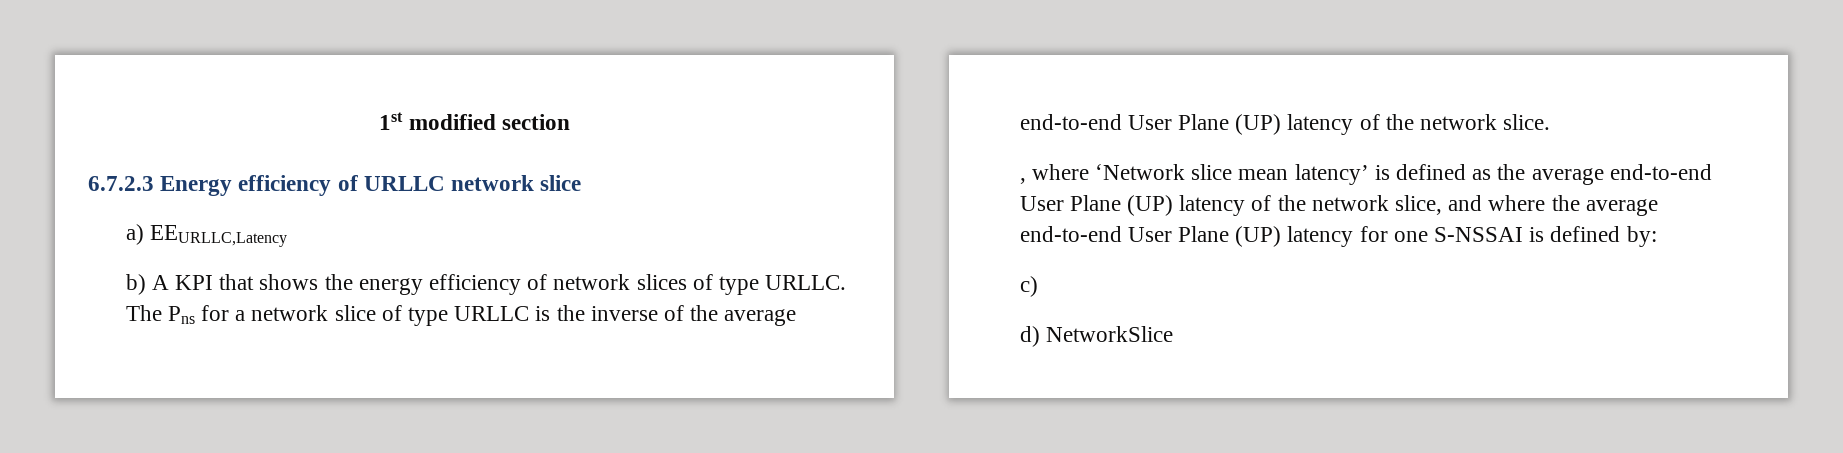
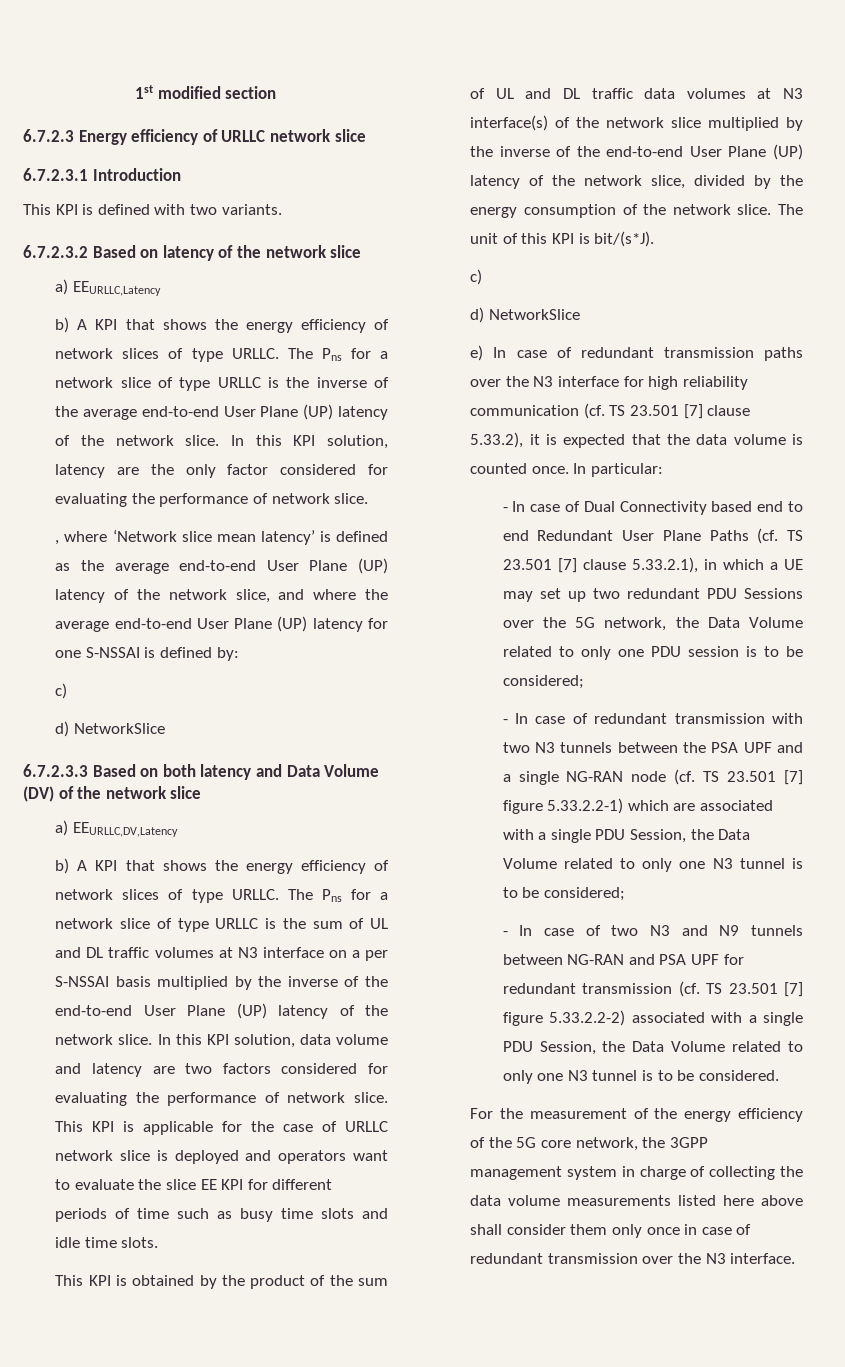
(582, 183) none -> [23,168,181,181] [23,204,282,215] [23,245,362,261] // 6.7.2.3.1 Introduction // This KPI is defined with two variants. // 6.7.2.3.2 Based on latency of the network slice
(1551, 122) none -> [230,435,388,449] [55,464,388,478] [55,493,369,507] In this KPI solution, latency are the only factor considered for evaluating the performance of network slice.
(1173, 334) none -> [23,764,380,780] [23,786,202,802] [55,820,178,837] [55,858,389,874] [55,889,388,903] [55,918,388,932] [55,947,388,961] [55,976,389,990] [55,1003,388,1019] [55,1034,389,1048] [55,1063,388,1077] [55,1092,388,1106] [55,1121,388,1135] [55,1150,388,1164] [55,1179,333,1190] [55,1208,388,1222] [55,1237,159,1248] [55,1275,388,1289] [470,88,803,99] [470,115,803,131] [470,144,803,160] [470,175,803,189] [470,204,803,218] [470,231,655,247] [470,269,483,285] [470,307,580,323] [470,345,803,361] [470,376,748,390] [470,403,751,419] [470,432,803,448] [470,463,664,477] [502,501,803,515] [502,528,803,544] [502,557,803,573] [502,588,803,602] [502,617,803,631] [502,646,803,660] [502,675,584,689] [502,713,803,724] [502,742,803,753] [502,769,803,785] [502,798,773,814] [502,829,751,843] [502,858,803,872] [502,887,625,901] [502,925,803,936] [502,954,744,965] [502,981,803,997] [502,1010,803,1026] [502,1041,803,1055] [502,1070,779,1084] [470,1108,803,1122] [470,1137,708,1151] [470,1166,803,1180] [470,1195,803,1206] [470,1224,752,1238] [470,1253,796,1264] // 6.7.2.3.3 Based on both latency and Data Volume (DV) of the network slice // a) EEURLLC,DV,Latency // b) A KPI that shows the energy efficiency of network slices of type URLLC. The Pns for a network slice of type URLLC is the sum of UL and DL traffic volumes at N3 interface on a per S-NSSAI basis multiplied by the inverse of the end-to-end User Plane (UP) latency of the network slice. In this KPI solution, data volume and latency are two factors considered for evaluating the performance of network slice. This KPI is applicable for the case of URLLC network slice is deployed and operators want to evaluate the slice EE KPI for different periods of time such as busy time slots and idle time slots. // This KPI is obtained by the product of the sum of UL and DL traffic data volumes at N3 interface(s) of the network slice multiplied by the inverse of the end-to-end User Plane (UP) latency of the network slice, divided by the energy consumption of the network slice. The unit of this KPI is bit/(s*J). // c) // d) NetworkSlice // e) In case of redundant transmission paths over the N3 interface for high reliability communication (cf. TS 23.501 [7] clause 5.33.2), it is expected that the data volume is counted once. In particular: // - In case of Dual Connectivity based end to end Redundant User Plane Paths (cf. TS 23.501 [7] clause 5.33.2.1), in which a UE may set up two redundant PDU Sessions over the 5G network, the Data Volume related to only one PDU session is to be considered; // - In case of redundant transmission with two N3 tunnels between the PSA UPF and a single NG-RAN node (cf. TS 23.501 [7] figure 5.33.2.2-1) which are associated with a single PDU Session, the Data Volume related to only one N3 tunnel is to be considered; // - In case of two N3 and N9 tunnels between NG-RAN and PSA UPF for redundant transmission (cf. TS 23.501 [7] figure 5.33.2.2-2) associated with a single PDU Session, the Data Volume related to only one N3 tunnel is to be considered. // For the measurement of the energy efficiency of the 5G core network, the 3GPP management system in charge of collecting the data volume measurements listed here above shall consider them only once in case of redundant transmission over the N3 interface.

